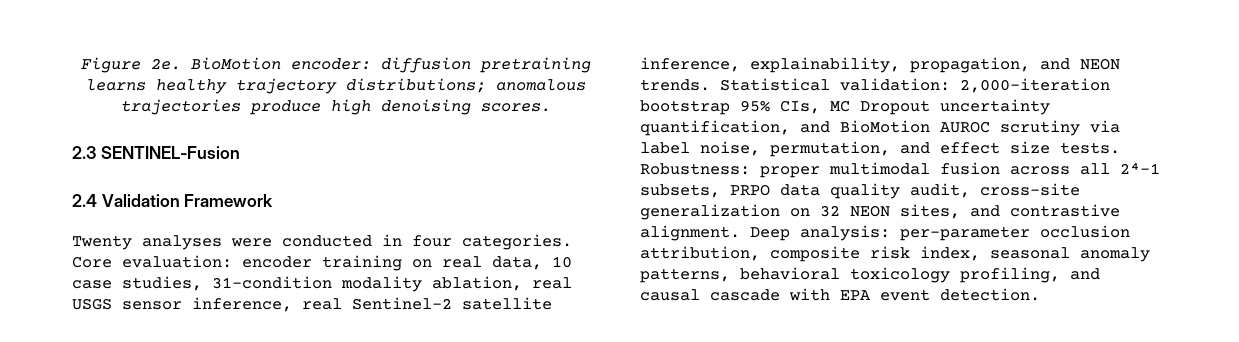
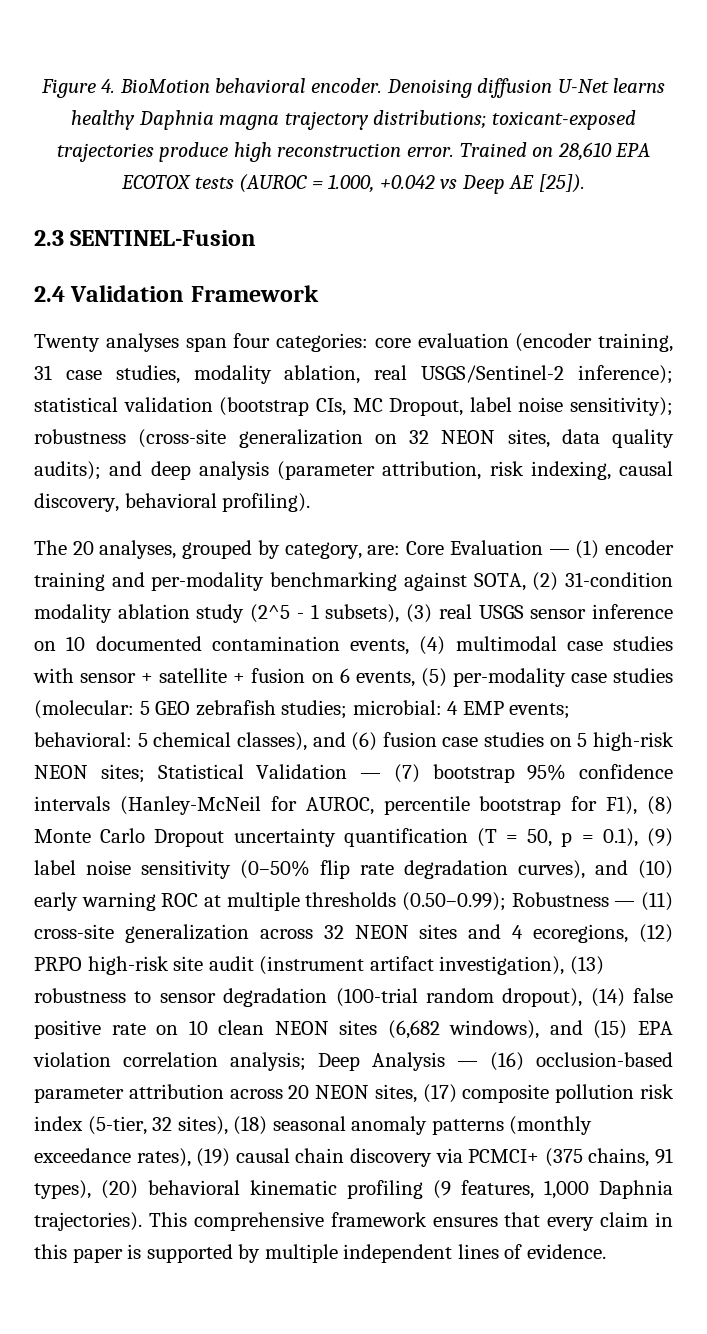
[150,57,591,73] [85,79,227,94] 2e. BioMotion encoder: diffusion pretraining learns healthy -> [101,78,666,98] [71,110,280,130] 4. BioMotion behavioral encoder. Denoising diffusion U-Net learns healthy Daphnia magna
[495,79,586,91] anomalous -> [491,110,636,130] toxicant-exposed
[380,99,551,115] denoising scores. -> [277,142,651,161] [121,174,585,194] reconstruction error. Trained on 28,610 EPA ECOTOX tests (AUROC = 1.000, +0.042 vs Deep AE [25]).
[231,234,572,250] [72,255,572,271] were conducted in four categories. Core evaluation: encoder training on real data, 10 -> [185,333,673,352] [34,365,52,380] span four categories: core evaluation (encoder training, 31
[212,276,332,289] 31-condition -> (180, 374) none
[72,297,552,312] [640,57,1120,73] [640,78,1110,93] [640,99,1050,115] [640,120,1120,136] [640,141,1120,157] [640,162,1160,178] [640,183,1080,199] USGS sensor inference, real Sentinel-2 satellite inference, explainability, propagation, and NEON trends. Statistical validation: 2,000-iteration bootstrap 95% CIs, MC Dropout uncertainty quantification, and BioMotion AUROC scrutiny via label noise, permutation, and effect size tests. Robustness: proper multimodal fusion across all 2⁴−1 subsets, PRPO data quality audit, cross-site -> [421,365,673,384] [34,397,673,416] [34,429,227,448] USGS/Sentinel-2 inference); statistical validation (bootstrap CIs, MC Dropout, label noise sensitivity); robustness (cross-site
[970,204,1120,217] [640,225,1130,241] [640,246,1150,262] [640,267,1100,283] [640,288,1040,301] and contrastive alignment. Deep analysis: per-parameter occlusion attribution, composite risk index, seasonal anomaly patterns, behavioral toxicology profiling, and causal cascade with EPA event detection. -> [561,429,674,448] [34,461,673,480] [34,493,311,512] [34,540,675,559] [34,572,673,591] [34,604,674,623] [34,636,673,655] [33,668,673,687] [34,700,571,719] [34,732,674,751] [34,764,673,783] [34,796,673,815] [34,828,673,847] [34,860,673,879] [34,892,673,911] [34,924,674,943] [34,956,604,975] [34,988,673,1007] [34,1020,673,1039] [33,1052,673,1071] [34,1084,674,1103] [34,1116,593,1135] [34,1148,674,1167] [34,1180,673,1199] [34,1212,673,1231] [34,1244,606,1263] data quality audits); and deep analysis (parameter attribution, risk indexing, causal discovery, behavioral profiling). // The 20 analyses, grouped by category, are: Core Evaluation — (1) encoder training and per-modality benchmarking against SOTA, (2) 31-condition modality ablation study (2^5 - 1 subsets), (3) real USGS sensor inference on 10 documented contamination events, (4) multimodal case studies with sensor + satellite + fusion on 6 events, (5) per-modality case studies (molecular: 5 GEO zebrafish studies; microbial: 4 EMP events; behavioral: 5 chemical classes), and (6) fusion case studies on 5 high-risk NEON sites; Statistical Validation — (7) bootstrap 95% confidence intervals (Hanley-McNeil for AUROC, percentile bootstrap for F1), (8) Monte Carlo Dropout uncertainty quantification (T = 50, p = 0.1), (9) label noise sensitivity (0–50% flip rate degradation curves), and (10) early warning ROC at multiple thresholds (0.50–0.99); Robustness — (11) cross-site generalization across 32 NEON sites and 4 ecoregions, (12) PRPO high-risk site audit (instrument artifact investigation), (13) robustness to sensor degradation (100-trial random dropout), (14) false positive rate on 10 clean NEON sites (6,682 windows), and (15) EPA violation correlation analysis; Deep Analysis — (16) occlusion-based parameter attribution across 20 NEON sites, (17) composite pollution risk index (5-tier, 32 sites), (18) seasonal anomaly patterns (monthly exceedance rates), (19) causal chain discovery via PCMCI+ (375 chains, 91 types), (20) behavioral kinematic profiling (9 features, 1,000 Daphnia trajectories). This comprehensive framework ensures that every claim in this paper is supported by multiple independent lines of evidence.

